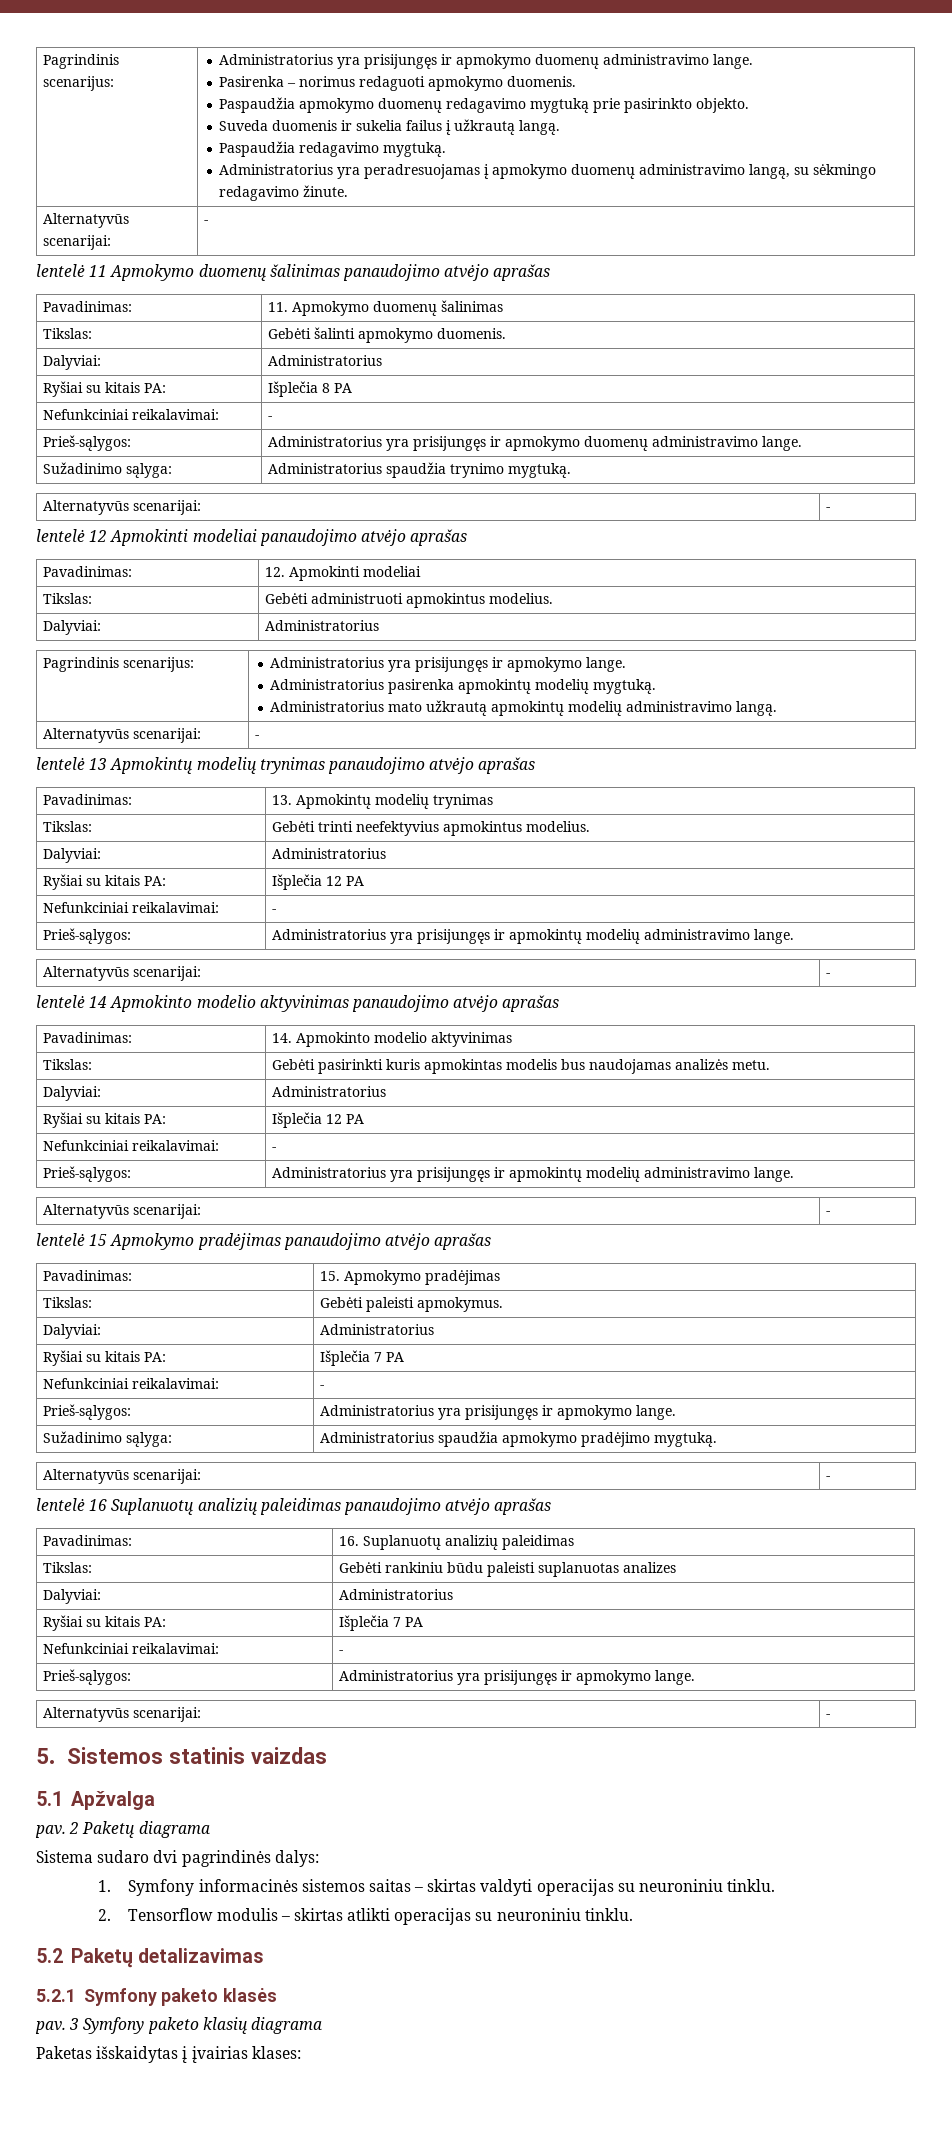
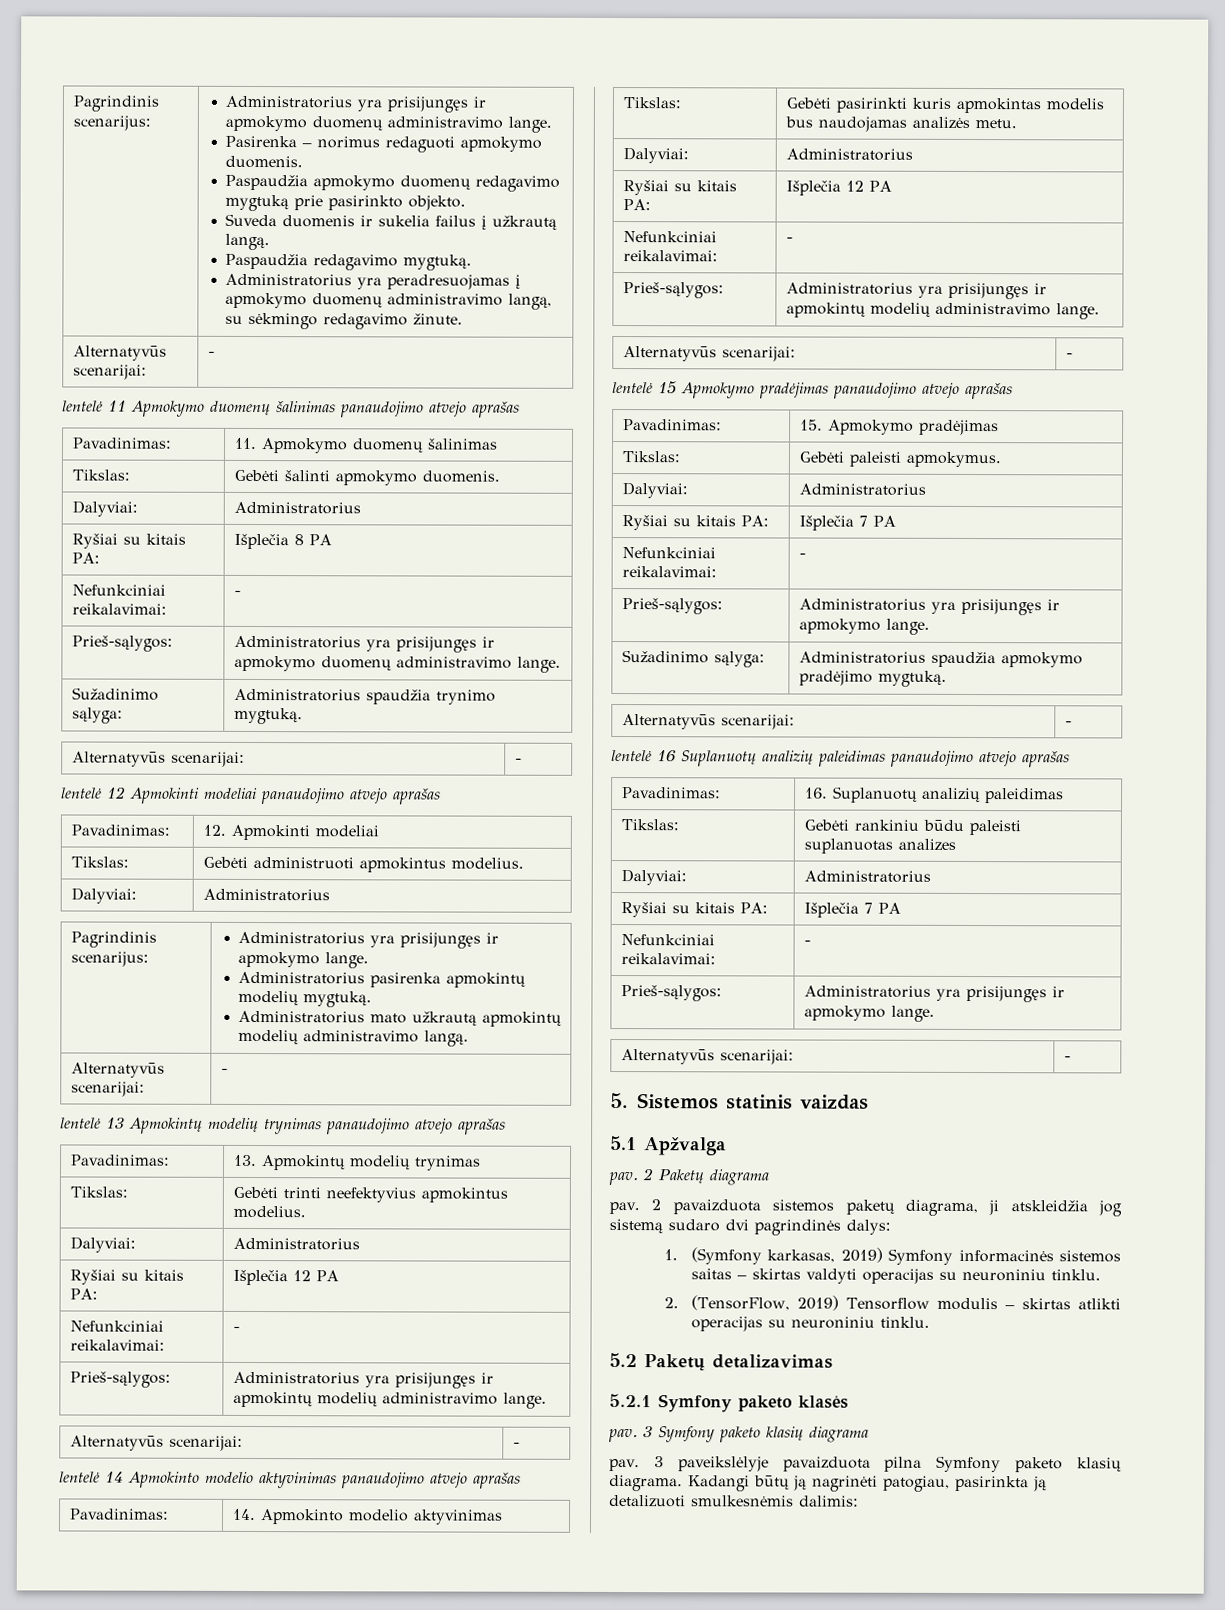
[444,264,490,281] atvėjo -> [429,401,467,417] atvejo
[360,529,406,546] atvėjo -> [350,788,388,804] atvejo
[429,757,475,774] atvėjo -> [415,1118,453,1134] atvejo
[453,995,499,1012] atvėjo -> [430,1472,468,1488] atvejo
[384,1233,430,1250] atvėjo -> [922,382,960,398] atvejo
[445,1498,491,1515] atvėjo -> [979,751,1017,767] atvejo
[36,1850,93,1863] Sistema -> [609,1199,1122,1217] [609,1218,663,1234] pav. 2 pavaizduota sistemos paketų diagrama, ji atskleidžia jog sistemą
(111, 1886) none -> [690,1247,883,1265] (Symfony karkasas, 2019)
(111, 1915) none -> [690,1295,839,1311] (TensorFlow, 2019)
[36,2046,301,2063] Paketas išskaidytas į įvairias klases: -> [609,1455,1122,1473] [609,1474,1047,1492] [609,1494,859,1508] pav. 3 paveikslėlyje pavaizduota pilna Symfony paketo klasių diagrama. Kadangi būtų ją nagrinėti patogiau, pasirinkta ją detalizuoti smulkesnėmis dalimis:

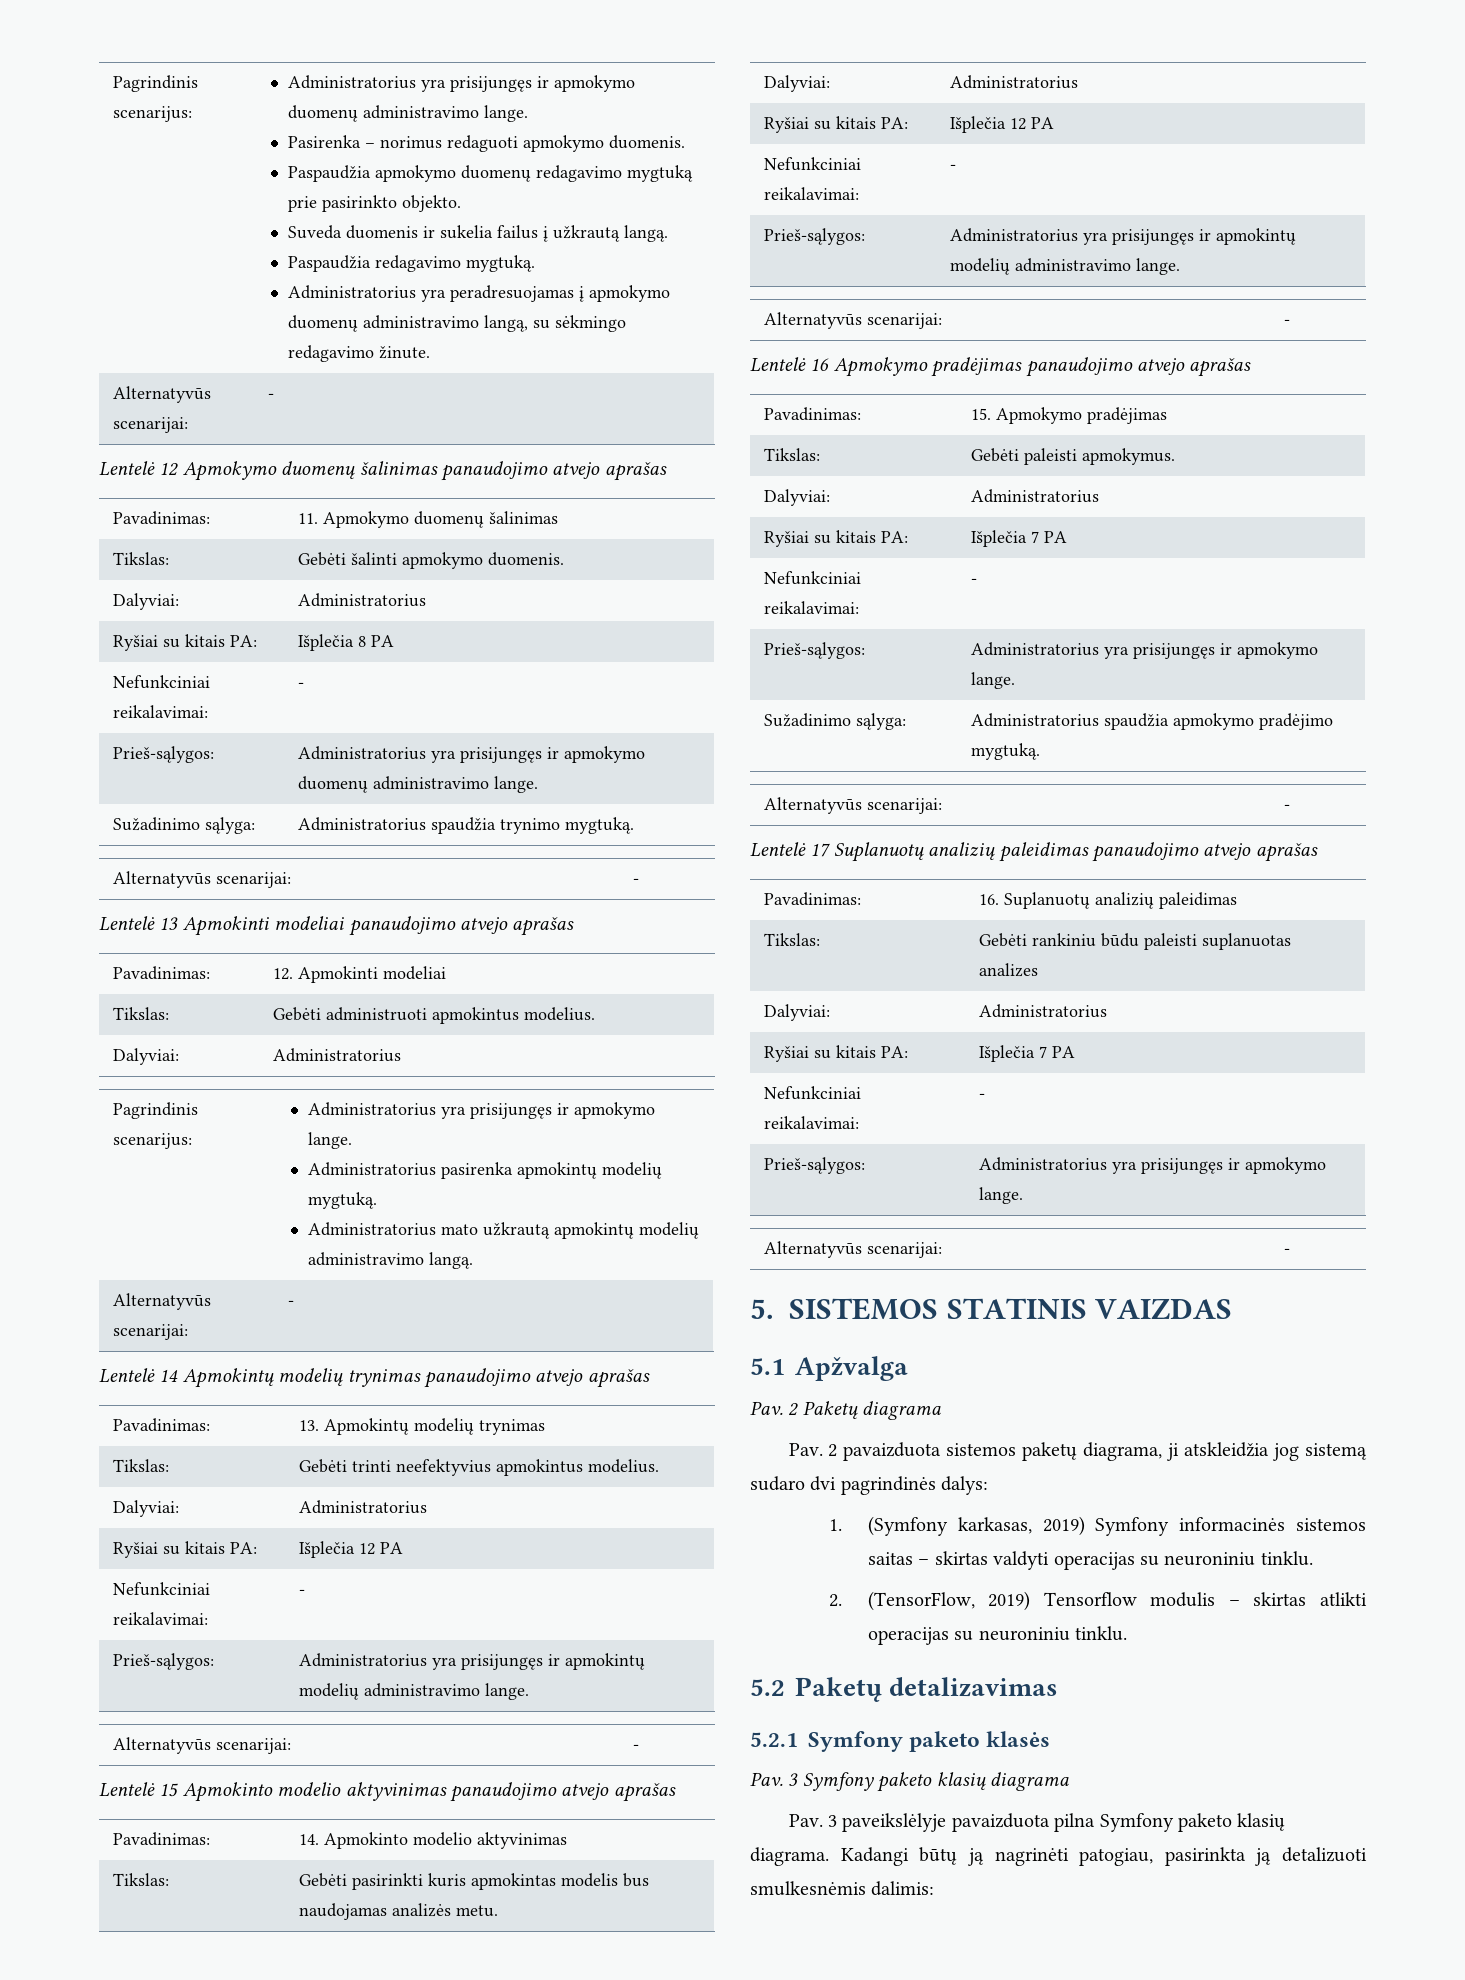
[62,400,127,412] lentelė 11 -> [99,461,180,476] Lentelė 12
[61,786,126,799] lentelė 12 -> [99,916,179,931] Lentelė 13
[60,1117,125,1129] lentelė 13 -> [99,1368,179,1383] Lentelė 14
[59,1471,124,1483] lentelė 14 -> [99,1782,179,1797] Lentelė 15
[612,381,677,395] lentelė 15 -> [750,357,830,372] Lentelė 16
[611,749,677,762] lentelė 16 -> [750,842,831,857] Lentelė 17
[637,1093,870,1110] Sistemos statinis vaizdas -> [789,1298,1233,1320] SISTEMOS STATINIS VAIZDAS
[608,1170,638,1186] pav. -> [750,1401,783,1415] Pav.
[609,1201,640,1215] pav. -> [788,1443,823,1456] Pav.
[608,1427,638,1443] pav. -> [750,1772,783,1786] Pav.
[609,1458,640,1472] pav. -> [788,1814,823,1827] Pav.

